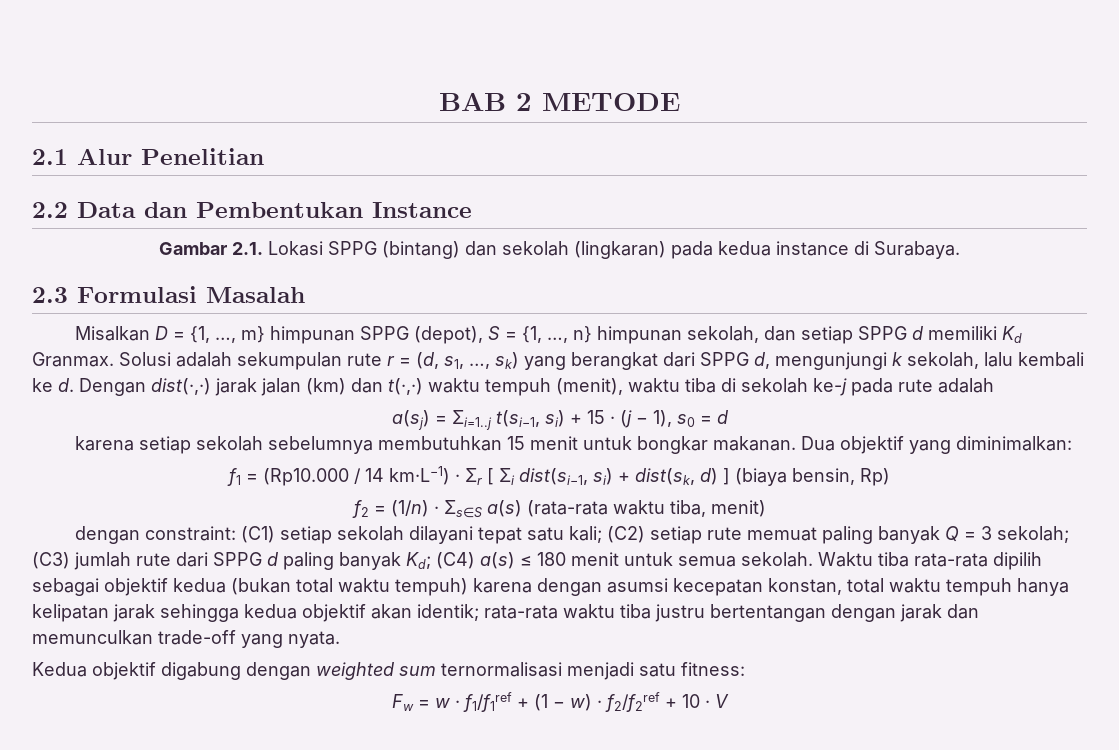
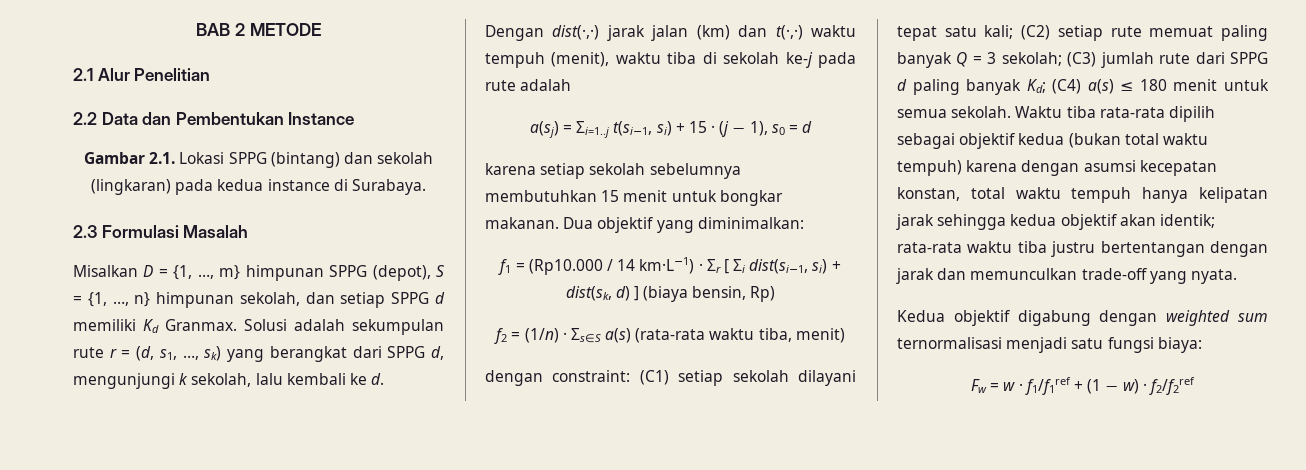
[681,662,745,676] fitness: -> [1107,337,1202,353] fungsi biaya:
[665,694,729,708] + 10 · V -> (1195, 386) none

